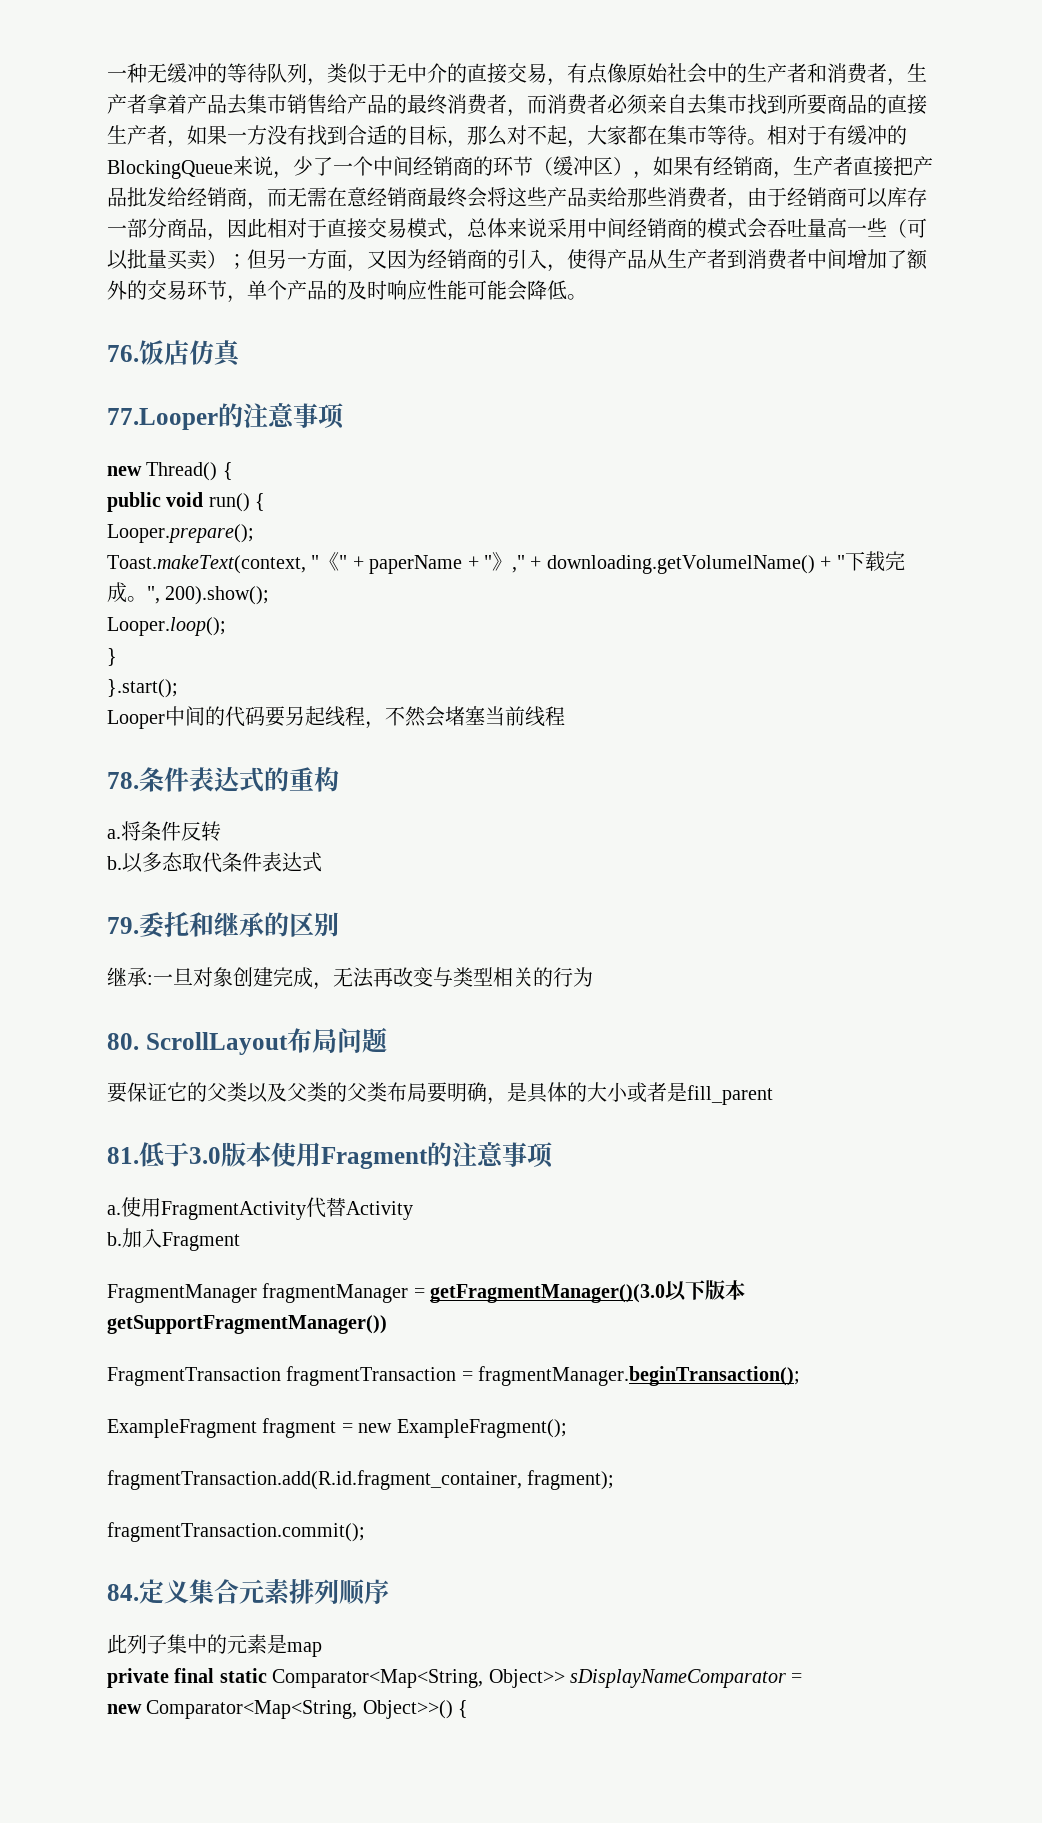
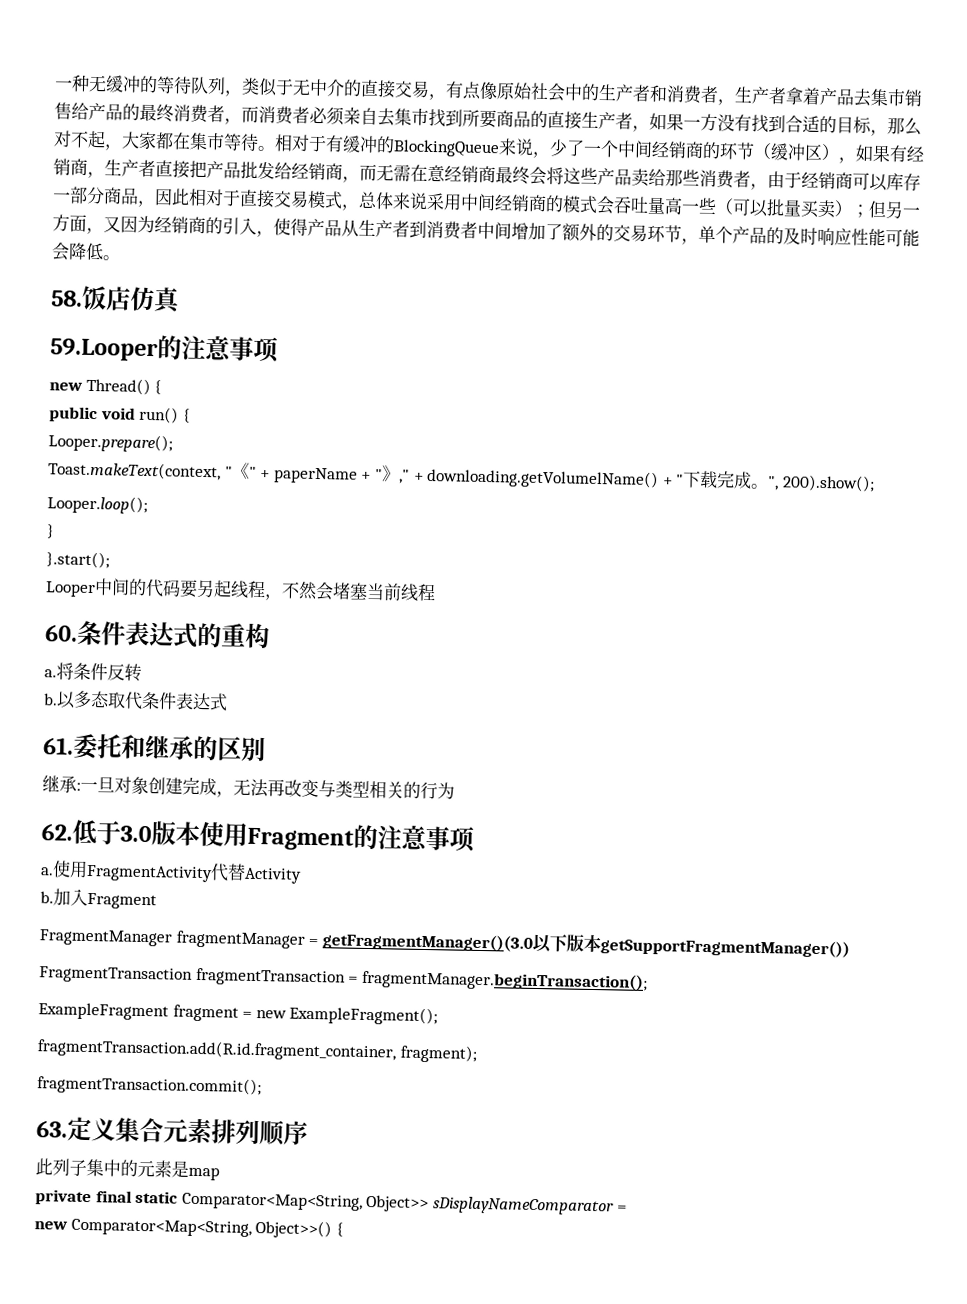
[107,345,139,362] 76. -> [51,290,83,307] 58.
[107,408,218,430] 77.Looper -> [50,338,158,362] 59.Looper
[107,772,139,789] 78. -> [45,624,78,642] 60.
[107,917,139,934] 79. -> [43,737,74,755] 61.
[107,1027,387,1055] [107,1082,773,1105] [107,1147,139,1164] 80. ScrollLayout布局问题 // 要保证它的父类以及父类的父类布局要明确，是具体的大小或者是fill_parent // 81. -> [41,823,73,841] 62.
[107,1584,139,1601] 84. -> [36,1120,68,1138] 63.

